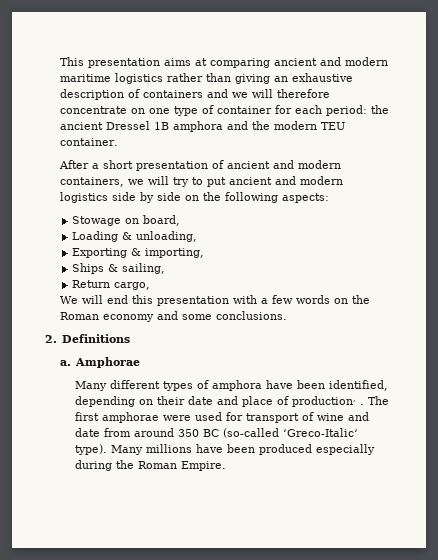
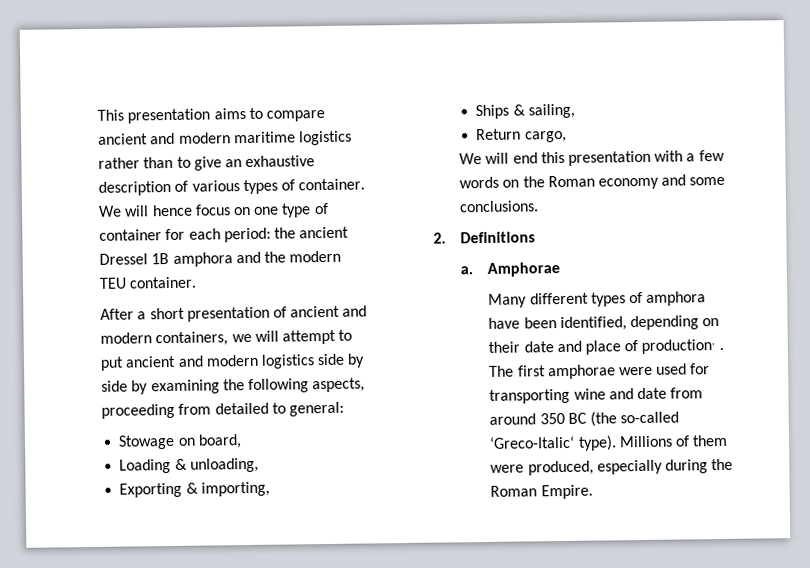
[194,58,270,68] at comparing -> [248,107,326,122] to compare
[234,74,270,84] giving -> [176,156,222,171] to give
[142,89,330,98] [59,106,127,114] containers and we will therefore concentrate -> [191,178,366,195] [98,204,231,217] various types of container. We will hence focus
[172,177,189,187] try -> [282,329,337,345] attempt
[184,192,329,203] on the following aspects: -> [131,377,366,395] [101,401,345,419] by examining the following aspects, proceeding from detailed to general:
[245,412,314,423] transport of -> [489,388,571,404] transporting
[222,428,358,438] [74,444,312,455] (so-called ‘Greco-Italic‘ type). Many millions have been produced -> [589,411,680,427] [489,434,729,451] [490,460,594,476] (the so-called ‘Greco-Italic‘ type). Millions of them were produced,

